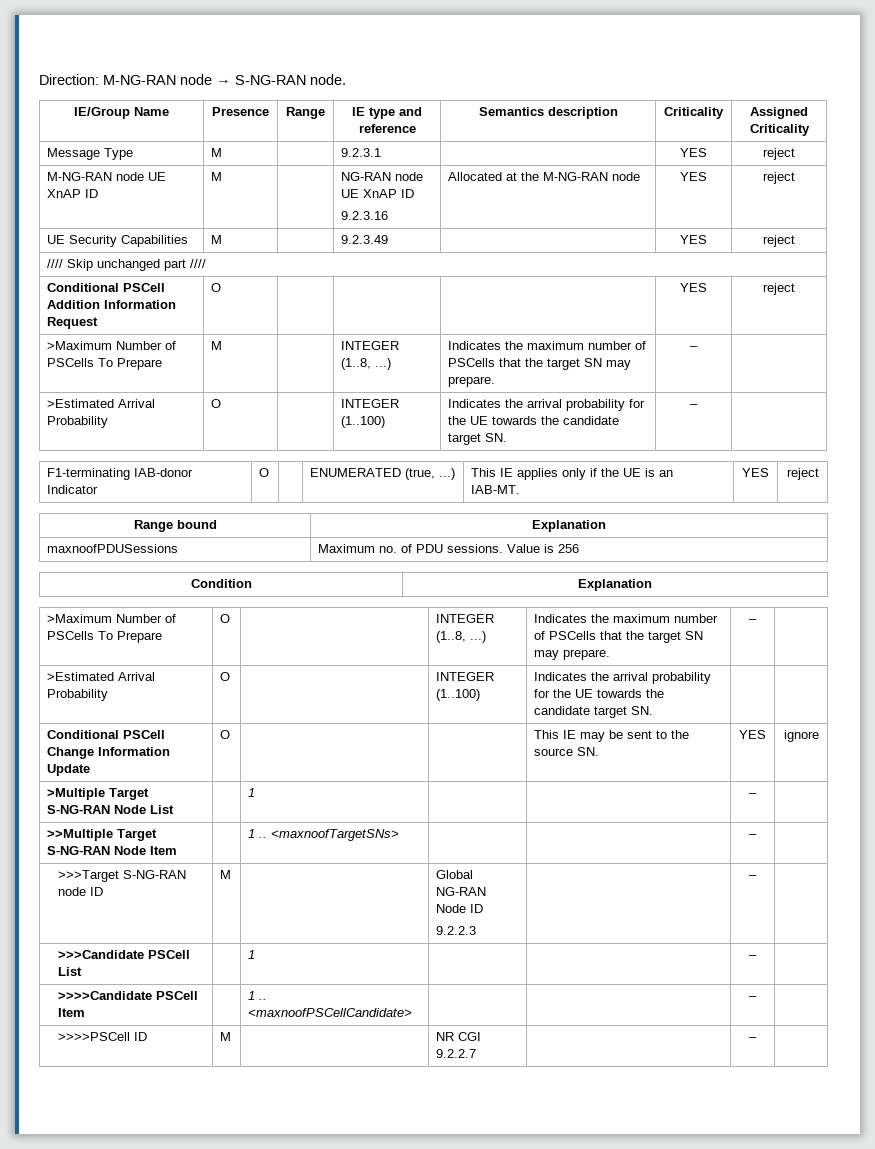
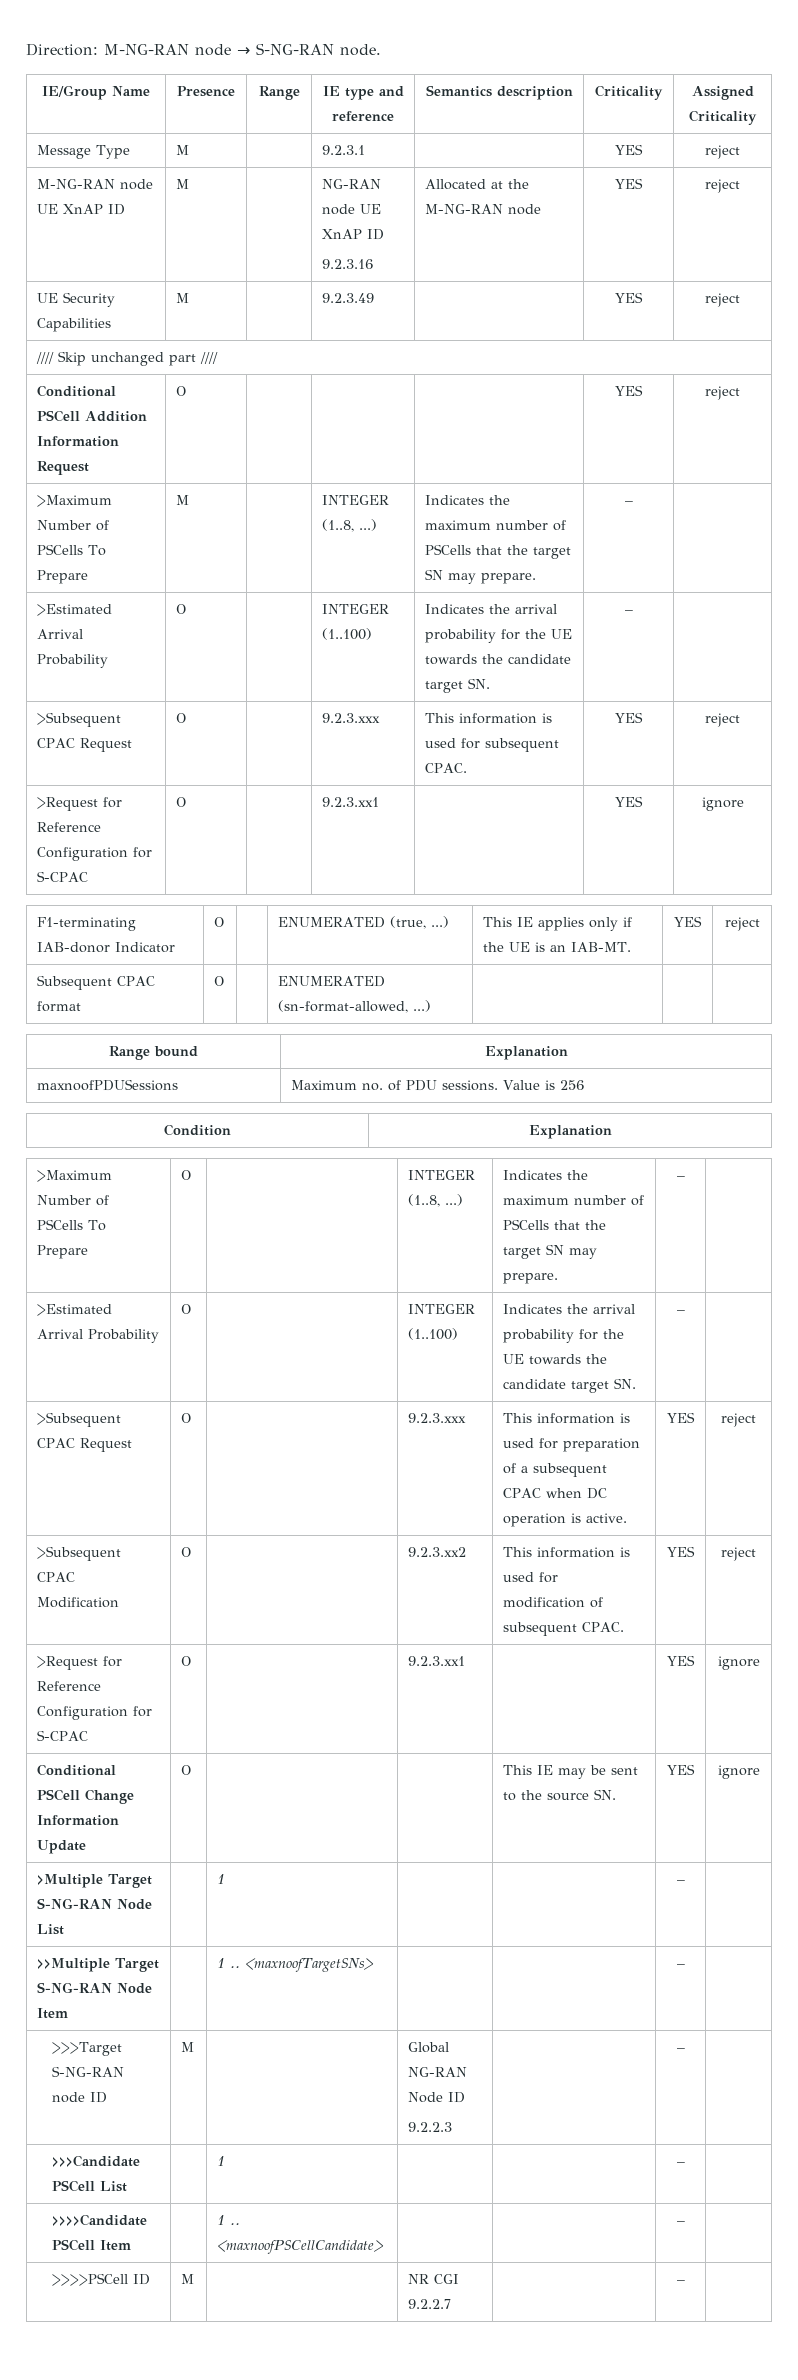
(698, 406) none -> [37,712,122,727] [37,738,133,752] [176,713,187,723] [322,713,381,723] [425,713,553,724] [425,738,560,752] [425,763,468,773] [615,712,643,723] [705,713,740,727] [37,797,123,811] [37,822,102,832] [37,847,153,861] [37,871,89,882] [176,797,187,807] [322,797,380,807] [615,796,643,807] [701,797,744,811] // >Subsequent CPAC Request | O | | 9.2.3.xxx | This information is used for subsequent CPAC. | YES | reject // >Request for Reference Configuration for S-CPAC | O | | 9.2.3.xx1 | | YES | ignore
(819, 474) none -> [37,975,156,990] [37,1001,82,1012] [214,976,225,986] [278,976,386,987] [278,1000,432,1013] // Subsequent CPAC format | O | | ENUMERATED (sn-format-allowed, ...) | | |
(654, 710) | -> [676,1310,685,1314] [37,1412,122,1427] [37,1438,133,1452] [181,1413,192,1423] [408,1413,467,1423] [503,1413,631,1424] [503,1438,641,1452] [503,1463,608,1477] [503,1488,608,1499] [503,1513,628,1527] [667,1412,695,1423] [721,1413,756,1427] [37,1546,122,1561] [37,1572,76,1582] [37,1597,120,1608] [181,1547,192,1557] [408,1547,467,1557] [503,1547,631,1558] [503,1572,559,1583] [503,1597,604,1608] [503,1622,625,1636] [667,1546,695,1557] [721,1547,756,1561] [37,1656,123,1670] [37,1681,102,1691] [37,1706,153,1720] [37,1730,89,1741] [181,1656,192,1666] [408,1656,466,1666] [667,1655,695,1666] [717,1656,760,1670] – | // >Subsequent CPAC Request | O | | 9.2.3.xxx | This information is used for preparation of a subsequent CPAC when DC operation is active. | YES | reject // >Subsequent CPAC Modification | O | | 9.2.3.xx2 | This information is used for modification of subsequent CPAC. | YES | reject // >Request for Reference Configuration for S-CPAC | O | | 9.2.3.xx1 | | YES | ignore

